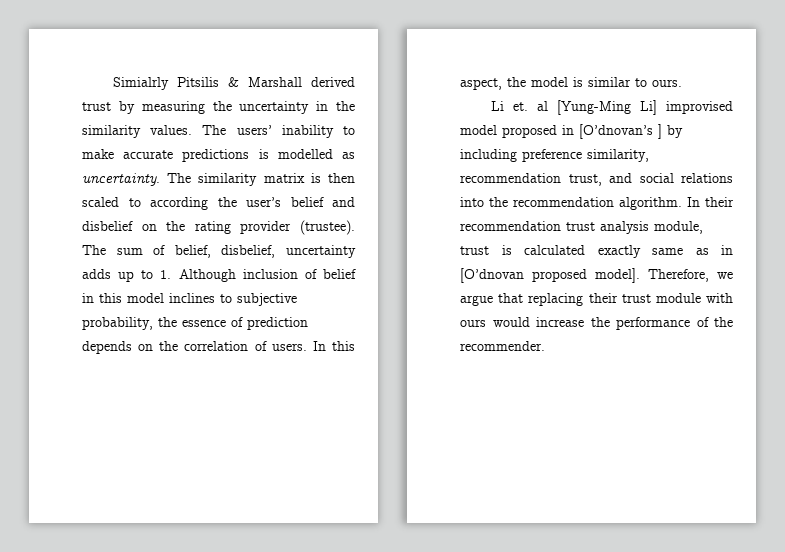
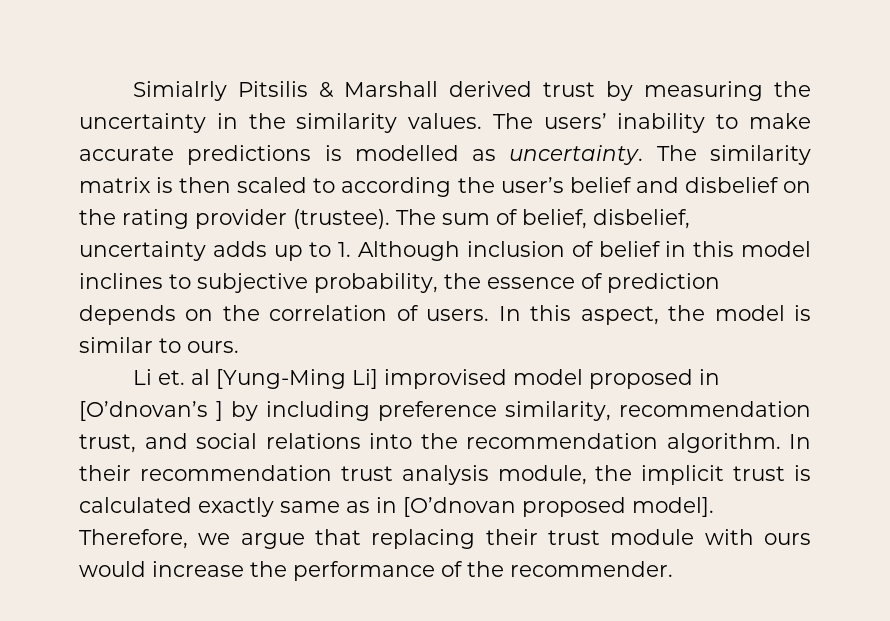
(703, 227) none -> [595,465,725,485] the implicit

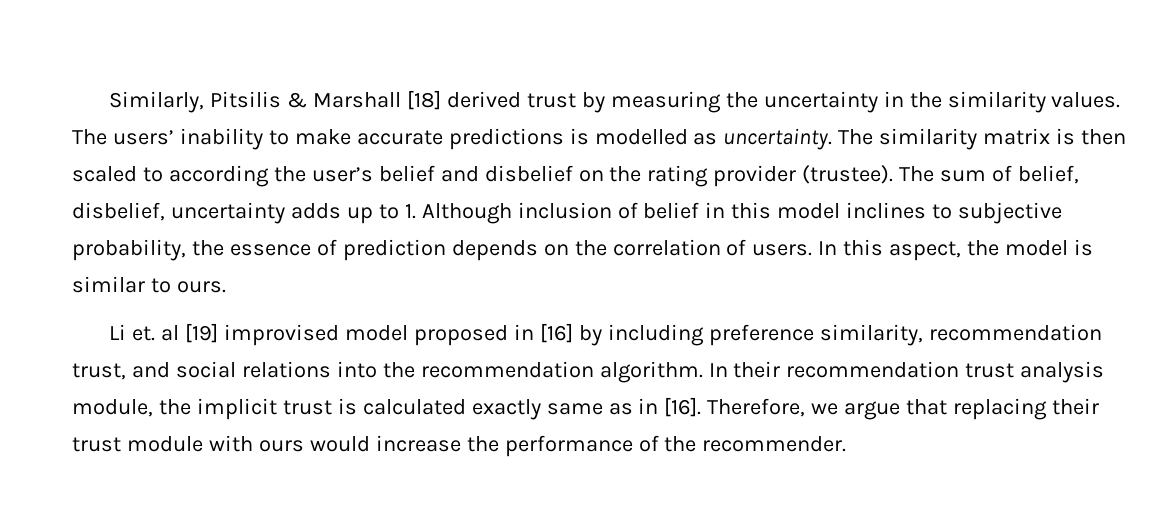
[132,81,227,101] Simialrly -> [109,91,205,113] Similarly,
(438, 89) none -> [407,90,442,110] [18]
[215,369,378,389] [Yung-Ming Li] -> [185,323,219,343] [19]
[79,401,223,421] [O’dnovan’s ] -> [539,323,573,343] [16]
[403,497,714,517] [O’dnovan proposed model]. -> [664,397,702,417] [16].

